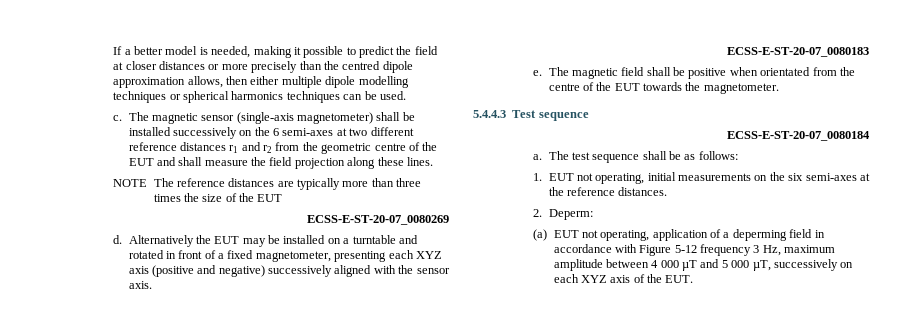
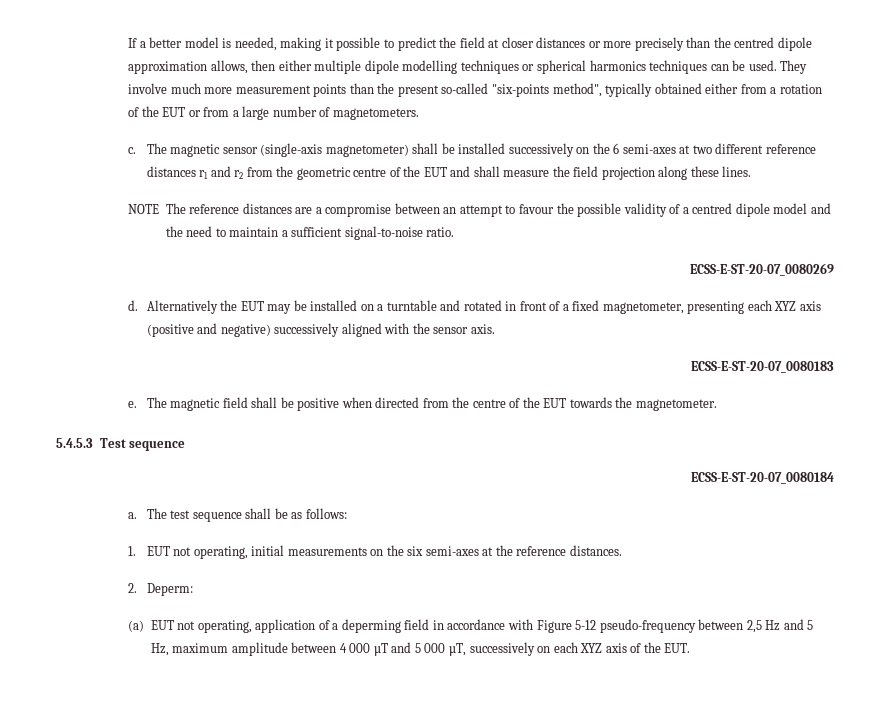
(406, 95) none -> [780,60,808,74] [128,83,822,97] [128,106,419,120] They involve much more measurement points than the present so-called "six-points method", typically obtained either from a rotation of the EUT or from a large number of magnetometers.
[297,178,422,190] [153,193,283,202] typically more than three times the size of the EUT -> [315,203,831,217] [165,226,455,240] a compromise between an attempt to favour the possible validity of a centred dipole model and the need to maintain a sufficient signal-to-noise ratio.
[760,67,811,76] orientated -> [375,397,420,408] directed
[473,110,506,118] 5.4.4.3 -> [56,438,93,448] 5.4.5.3
[700,244,760,256] frequency 3 -> [599,619,814,633] pseudo-frequency between 2,5 Hz and 5

